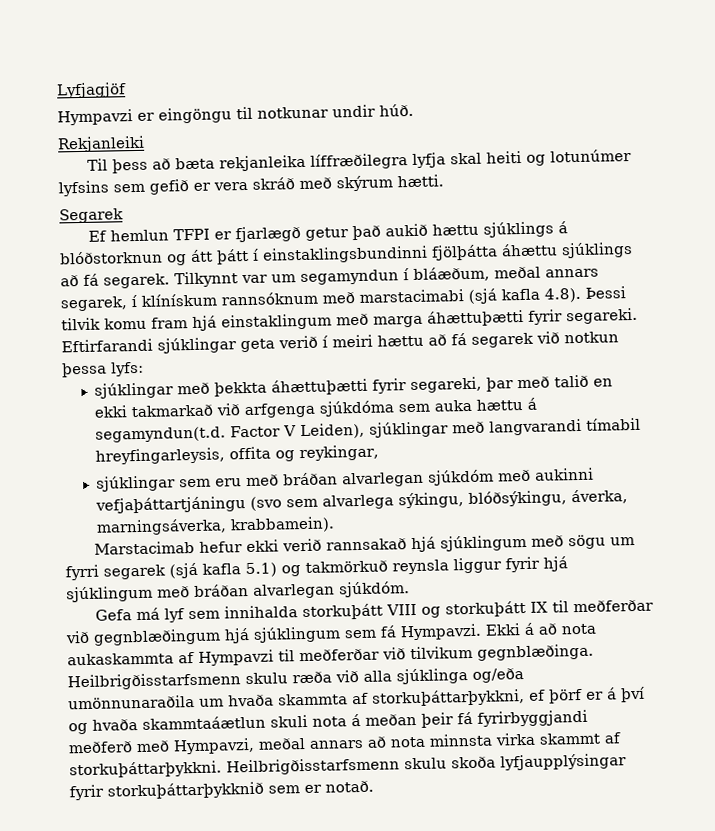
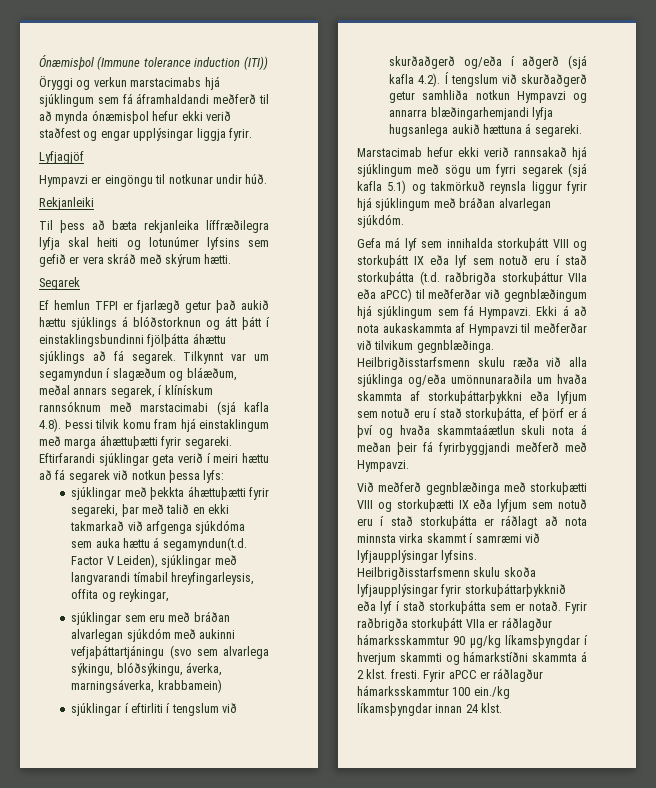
(56, 90) none -> [39,55,268,70] [39,76,220,90] [39,93,269,107] [39,110,231,124] [39,128,252,141] Ónæmisþol (Immune tolerance induction (ITI)) // Öryggi og verkun marstacimabs hjá sjúklingum sem fá áframhaldandi meðferð til að mynda ónæmisþol hefur ekki verið staðfest og engar upplýsingar liggja fyrir. //
(409, 274) none -> [112,368,184,381] slagæðum og
[230,516,336,534] krabbamein). -> [157,679,222,693] [71,703,238,716] [389,55,587,69] [389,72,587,87] [389,90,587,103] [389,107,554,120] [389,123,582,137] krabbamein) // sjúklingar í eftirliti í tengslum við skurðaðgerð og/eða í aðgerð (sjá kafla 4.2). Í tengslum við skurðaðgerð getur samhliða notkun Hympavzi og annarra blæðingarhemjandi lyfja hugsanlega aukið hættuna á segareki.
(548, 607) none -> [429,255,587,268] [357,271,587,285] [357,288,412,302] eða lyf sem notuð eru í stað storkuþátta (t.d. raðbrigða storkuþáttur VIIa eða aPCC)
[372,689,525,707] storkuþáttarþykkni, -> [428,390,587,404] [357,407,526,421] storkuþáttarþykkni eða lyfjum sem notuð eru í stað storkuþátta,
[173,737,364,755] Hympavzi, meðal annars -> [357,460,409,472] [357,482,587,495] [357,499,587,512] [357,515,538,529] Hympavzi. // Við meðferð gegnblæðinga með storkuþætti VIII og storkuþætti IX eða lyfjum sem notuð eru í stað storkuþátta er ráðlagt
[604,732,621,744] [69,760,222,779] af storkuþáttarþykkni. -> [469,533,540,543] [357,550,478,563] í samræmi við lyfjaupplýsingar lyfsins.
[268,780,374,794] sem er notað. -> [357,600,587,614] [357,617,552,631] [357,634,588,648] [357,651,587,665] [357,668,544,682] [357,685,510,699] [357,703,503,716] eða lyf í stað storkuþátta sem er notað. Fyrir raðbrigða storkuþátt VIIa er ráðlagður hámarksskammtur 90 μg/kg líkamsþyngdar í hverjum skammti og hámarkstíðni skammta á 2 klst. fresti. Fyrir aPCC er ráðlagður hámarksskammtur 100 ein./kg líkamsþyngdar innan 24 klst.

